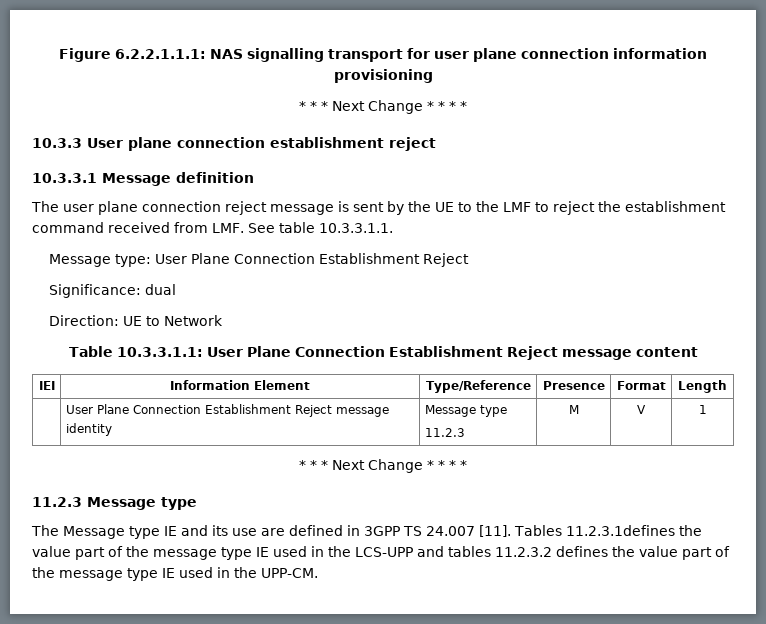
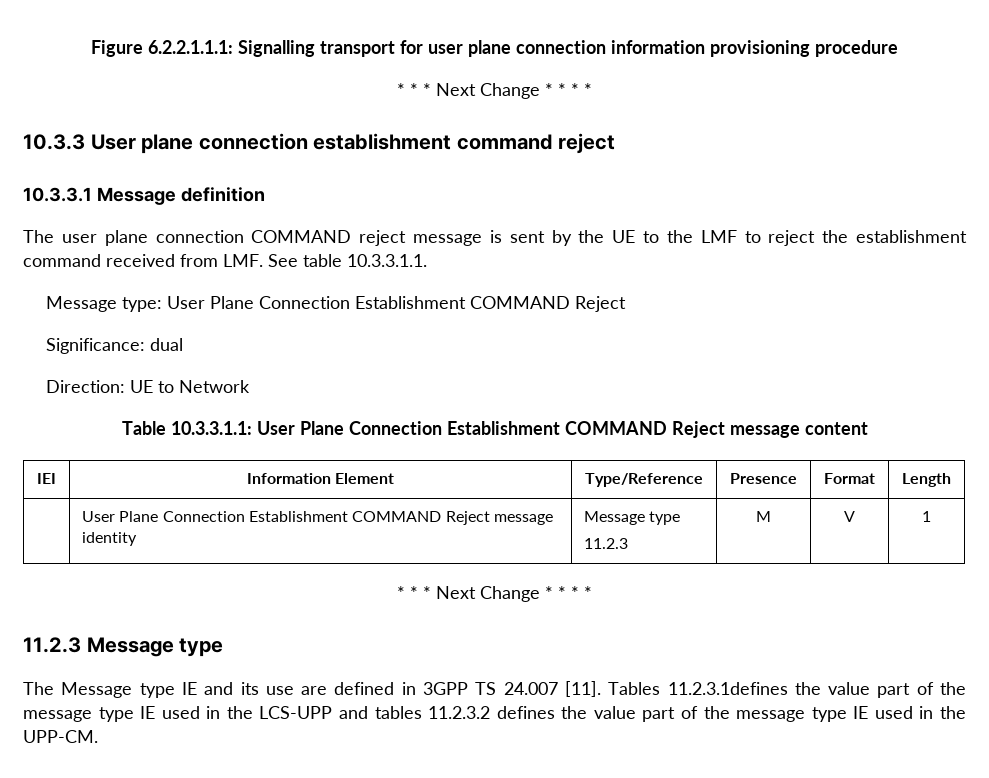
[210,48,324,62] NAS signalling -> [238,40,315,57] Signalling
(433, 76) none -> [815,40,898,57] procedure
(384, 142) none -> [456,134,553,150] command
(221, 206) none -> [251,230,352,243] COMMAND
(421, 258) none -> [470,296,571,309] COMMAND
(503, 351) none -> [564,421,667,435] COMMAND
(291, 409) none -> [352,511,442,522] COMMAND

